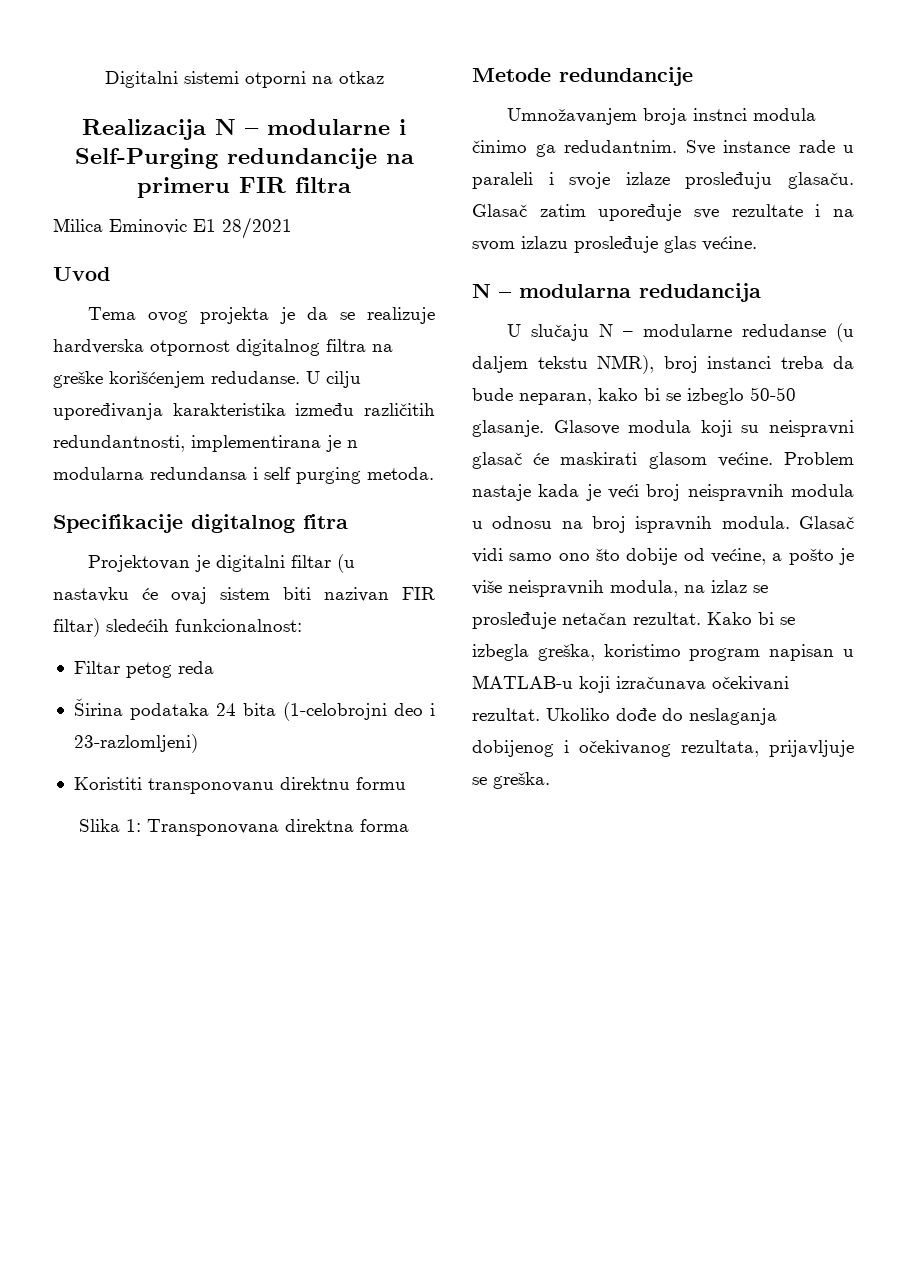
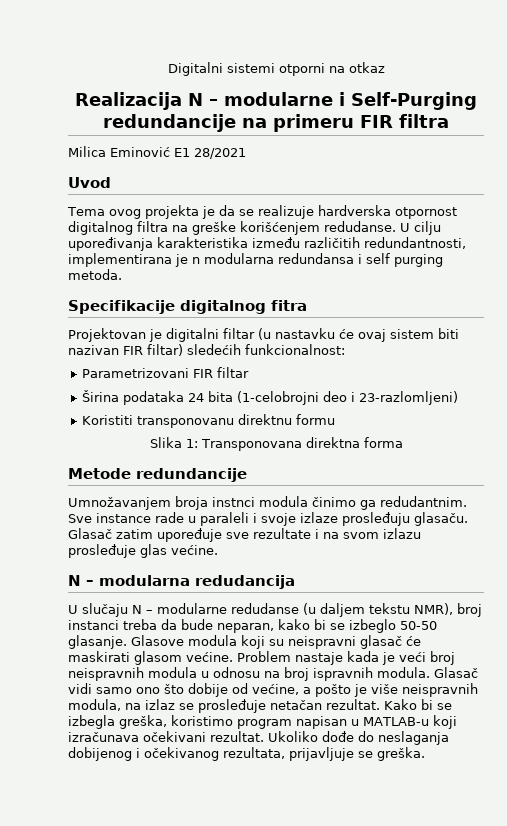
[109,219,187,234] Eminovic -> [110,147,170,157] Eminović
[73,661,214,678] Filtar petog reda -> [82,367,250,378] Parametrizovani FIR filtar

